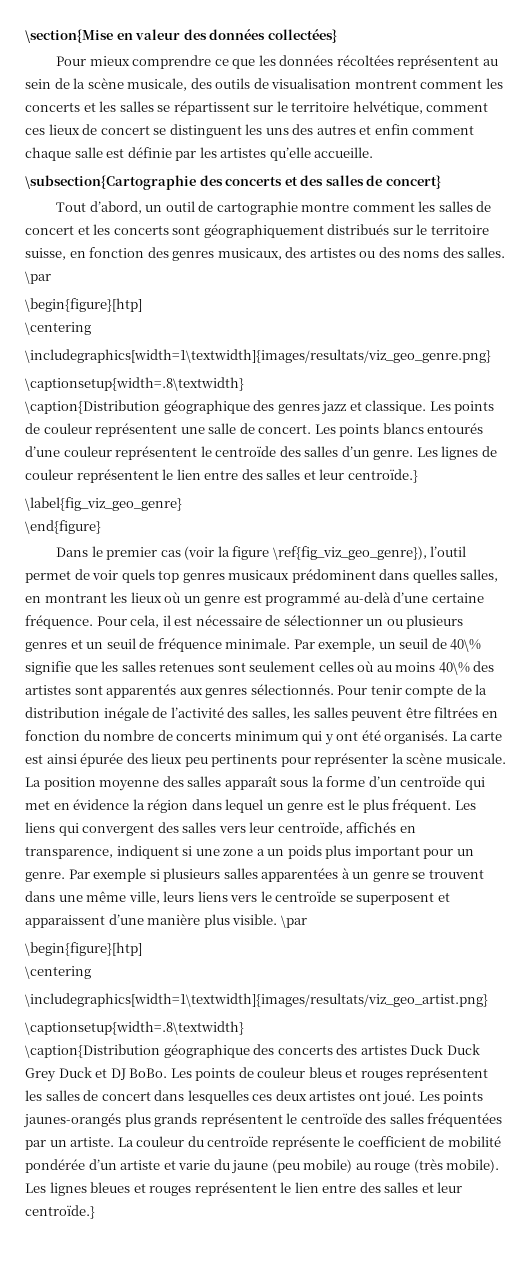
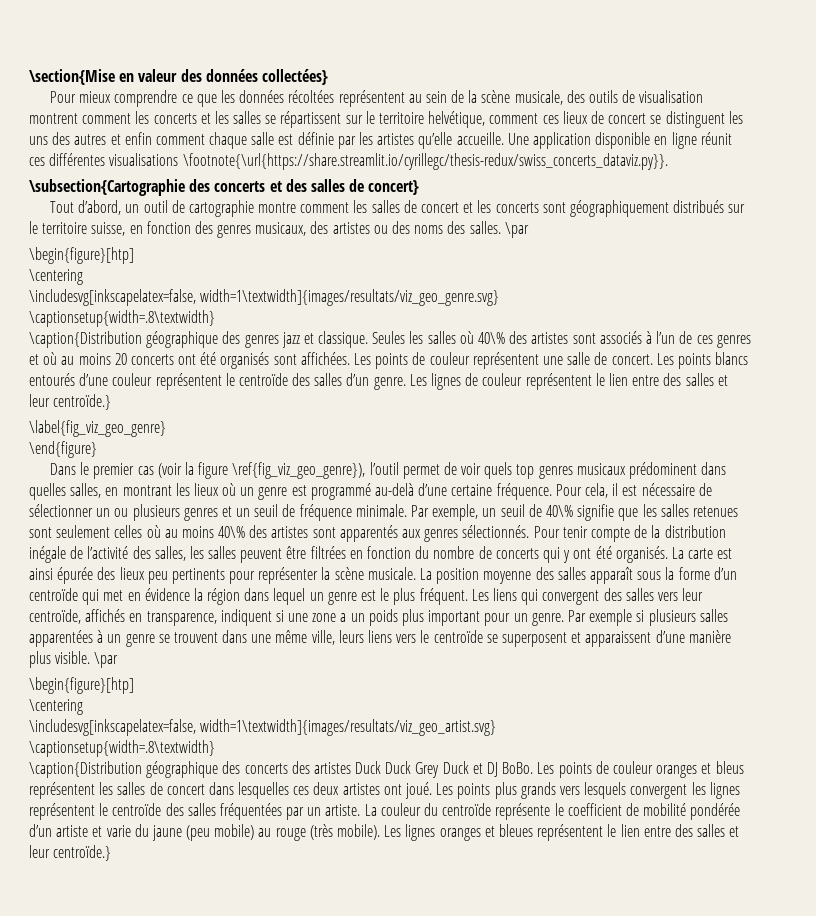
(374, 152) none -> [507,132,732,149] [29,153,668,170] Une application disponible en ligne réunit ces différentes visualisations \footnote{\url{https://share.streamlit.io/cyrillegc/thesis-redux/swiss_concerts_dataviz.py}}.
[25,349,491,363] \includegraphics[width=1\textwidth]{images/resultats/viz_geo_genre.png} -> [29,289,500,306] \includesvg[inkscapelatex=false, width=1\textwidth]{images/resultats/viz_geo_genre.svg}
(427, 407) none -> [372,331,751,348] [29,352,350,369] Seules les salles où 40\% des artistes sont associés à l’un de ces genres et où au moins 20 concerts ont été organisés sont affichées.
[234,731,299,741] minimum -> (539, 553) none
[25,993,488,1007] \includegraphics[width=1\textwidth]{images/resultats/viz_geo_artist.png} -> [29,719,497,736] \includesvg[inkscapelatex=false, width=1\textwidth]{images/resultats/viz_geo_artist.svg}
[308,1067,403,1081] bleus et rouges -> [656,761,744,778] oranges et bleus
[23,1113,121,1128] jaunes-orangés -> (491, 791) none
(198, 1120) none -> [559,782,740,799] vers lesquels convergent les lignes
[90,1182,192,1196] bleues et rouges -> [439,824,533,841] oranges et bleues

